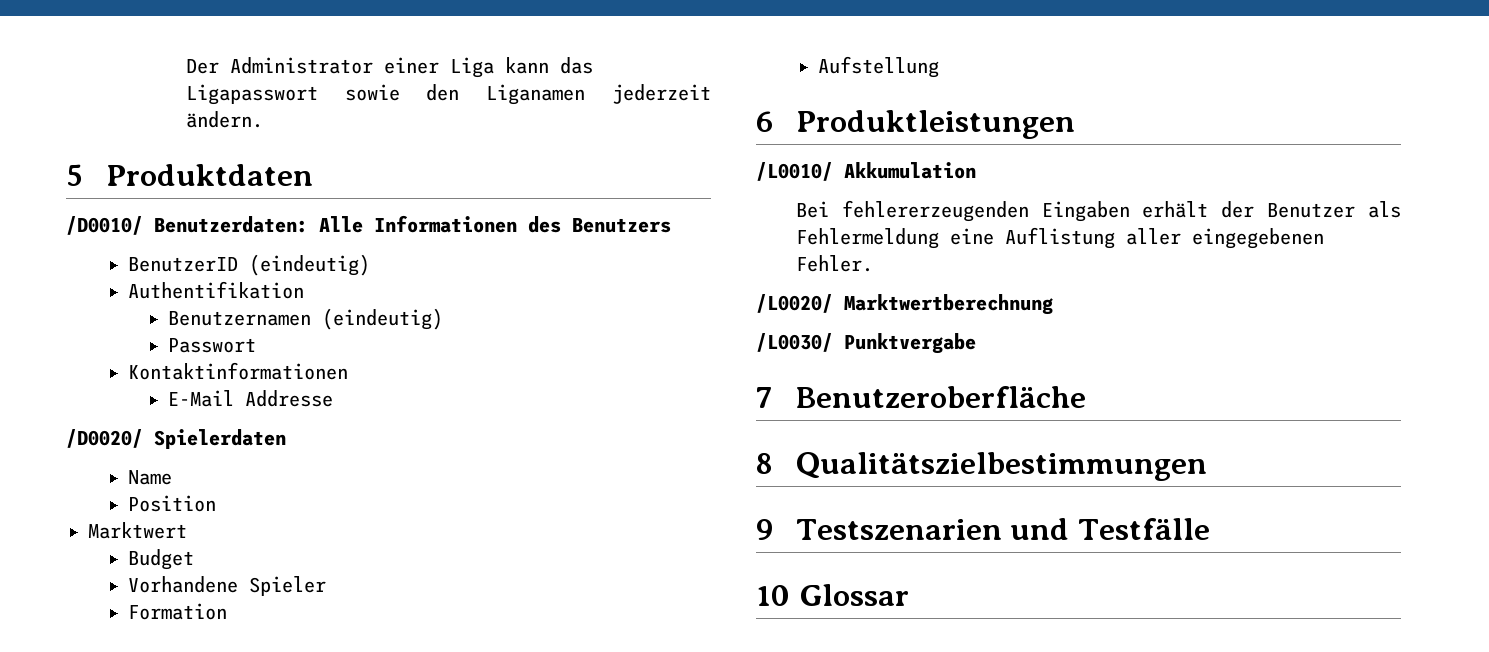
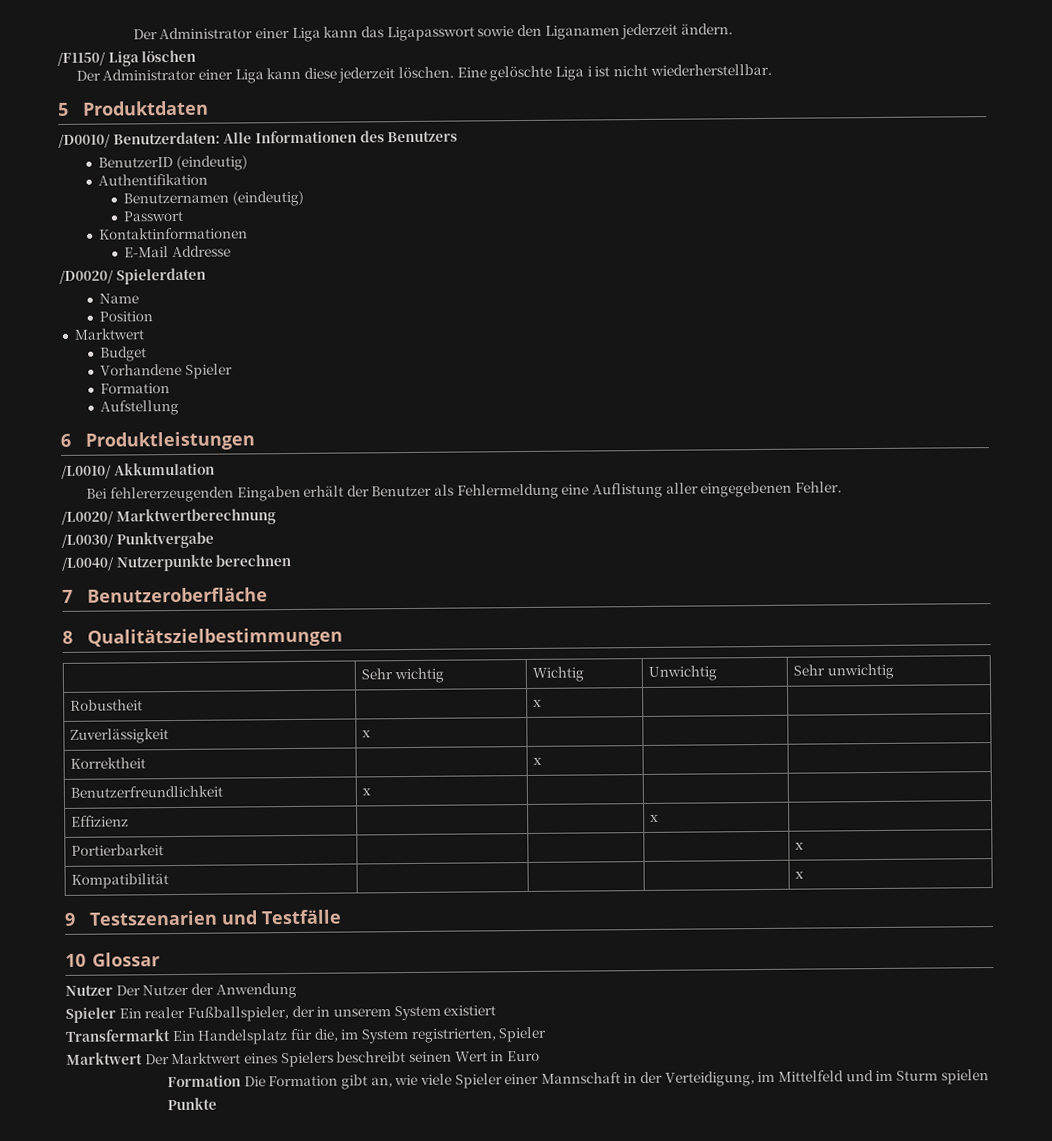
(263, 119) none -> [57,49,197,67] [75,63,772,84] // /F1150/ Liga löschen // Der Administrator einer Liga kann diese jederzeit löschen. Eine gelöschte Liga i ist nicht wiederherstellbar.
(976, 343) none -> [61,554,292,572] // /L0040/ Nutzerpunkte berechnen
(1207, 466) none -> [361,667,444,684] [532,666,585,682] [648,665,718,681] [793,663,894,680] [70,699,144,711] [533,699,543,707] [70,728,170,744] [362,730,372,738] [70,757,147,769] [533,757,543,765] [70,785,224,798] [362,788,372,796] [71,815,130,827] [650,814,660,822] [71,844,165,856] [795,842,805,850] [71,873,170,889] [795,871,805,879] // | Sehr wichtig | Wichtig | Unwichtig | Sehr unwichtig // Robustheit | | x | | // Zuverlässigkeit | x | | | // Korrektheit | | x | | // Benutzerfreundlichkeit | x | | | // Effizienz | | | x | // Portierbarkeit | | | | x // Kompatibilität | | | | x
(909, 595) none -> [65,982,297,999] [65,1005,497,1023] [65,1026,548,1045] [66,1050,540,1068] [167,1069,989,1090] [167,1097,218,1111] // Nutzer Der Nutzer der Anwendung // Spieler Ein realer Fußballspieler, der in unserem System existiert // Transfermarkt Ein Handelsplatz für die, im System registrierten, Spieler // Marktwert Der Marktwert eines Spielers beschreibt seinen Wert in Euro // Formation Die Formation gibt an, wie viele Spieler einer Mannschaft in der Verteidigung, im Mittelfeld und im Sturm spielen // Punkte

